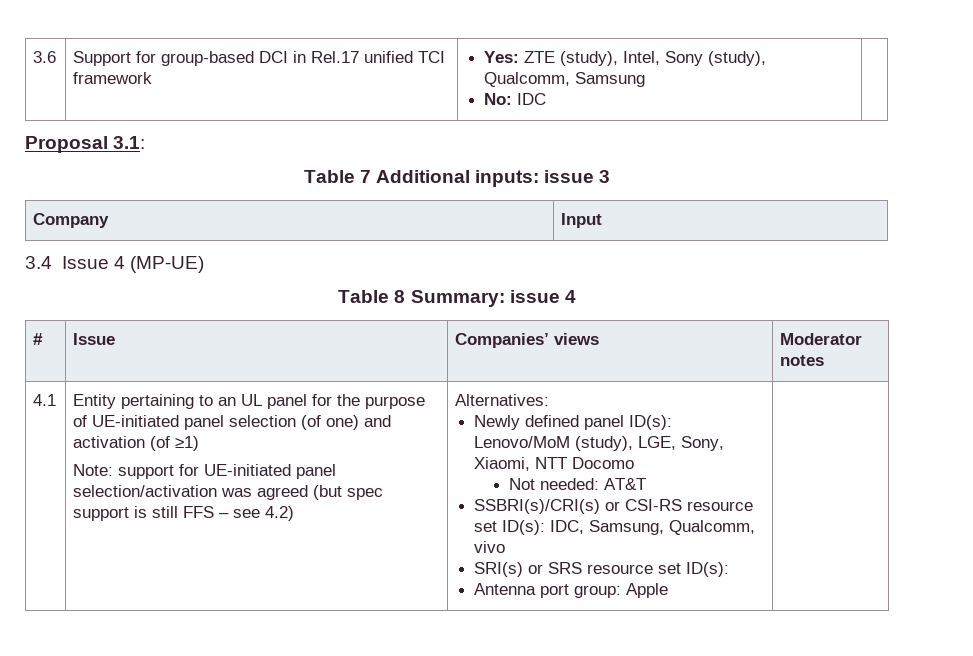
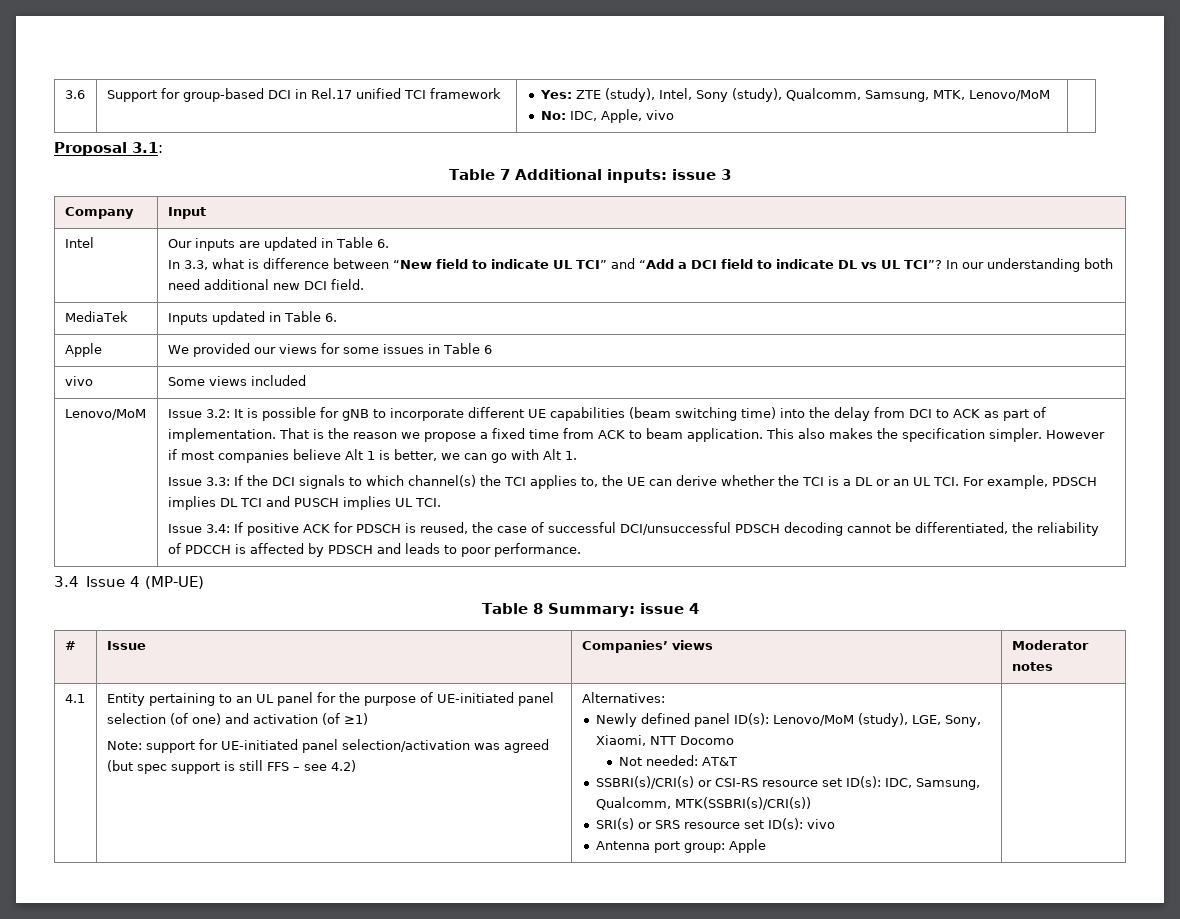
[574,72,645,87] [483,93,546,105] Samsung // No: IDC -> [864,90,1050,102] [540,109,674,123] Samsung, MTK, Lenovo/MoM // No: IDC, Apple, vivo
(603, 220) none -> [64,237,94,248] [167,237,389,251] [167,258,1113,272] [167,279,364,290] [64,311,128,322] [167,311,337,325] [64,343,102,357] [167,343,492,357] [64,376,93,386] [167,375,306,386] [64,409,146,420] [167,407,1046,421] [167,428,1105,442] [167,449,577,463] [167,475,1097,489] [167,496,441,510] [167,522,1099,536] [167,543,581,557] // Intel | Our inputs are updated in Table 6. // In 3.3, what is difference between “New field to indicate UL TCI” and “Add a DCI field to indicate DL vs UL TCI”? In our understanding both need additional new DCI field. // MediaTek | Inputs updated in Table 6. // Apple | We provided our views for some issues in Table 6 // vivo | Some views included // Lenovo/MoM | Issue 3.2: It is possible for gNB to incorporate different UE capabilities (beam switching time) into the delay from DCI to ACK as part of implementation. That is the reason we propose a fixed time from ACK to beam application. This also makes the specification simpler. However if most companies believe Alt 1 is better, we can go with Alt 1. // Issue 3.3: If the DCI signals to which channel(s) the TCI applies to, the UE can derive whether the TCI is a DL or an UL TCI. For example, PDSCH implies DL TCI and PUSCH implies UL TCI. // Issue 3.4: If positive ACK for PDSCH is reused, the case of successful DCI/unsuccessful PDSCH decoding cannot be differentiated, the reliability of PDCCH is affected by PDSCH and leads to poor performance.
[473,541,505,553] vivo -> [674,797,811,810] MTK(SSBRI(s)/CRI(s))
(729, 569) none -> [806,819,835,829] vivo

